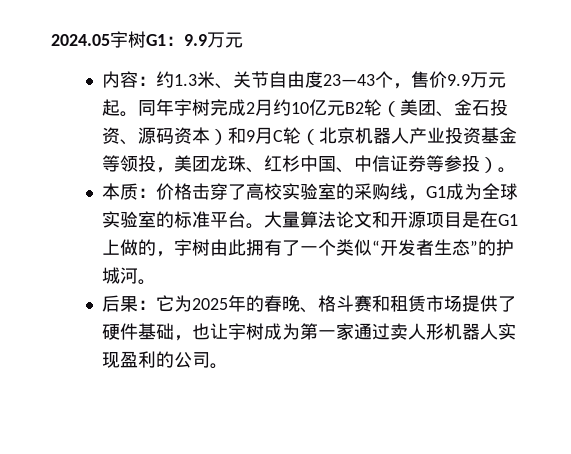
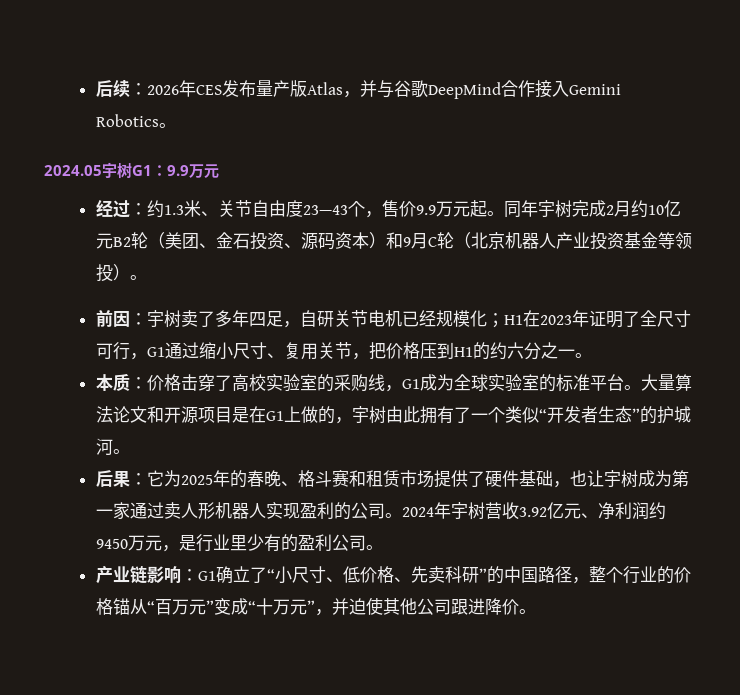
(51, 40) none -> [95,80,621,99] [95,114,176,128] 后续：2026年CES发布量产版Atlas，并与谷歌DeepMind合作接入Gemini Robotics。 //
[102,71,139,88] 内容 -> [95,200,130,218] 经过
[156,155,499,173] ，美团龙珠、红杉中国、中信证券等参投） -> [112,264,147,281] [95,310,691,328] [95,342,575,360] ）。 // 前因：宇树卖了多年四足，自研关节电机已经规模化；H1在2023年证明了全尺寸可行，G1通过缩小尺寸、复用关节，把价格压到H1的约六分之一
(229, 366) none -> [401,502,666,520] [95,534,383,552] [95,565,691,584] [95,597,536,616] 2024年宇树营收3.92亿元、净利润约9450万元，是行业里少有的盈利公司。 // 产业链影响：G1确立了“小尺寸、低价格、先卖科研”的中国路径，整个行业的价格锚从“百万元”变成“十万元”，并迫使其他公司跟进降价。

